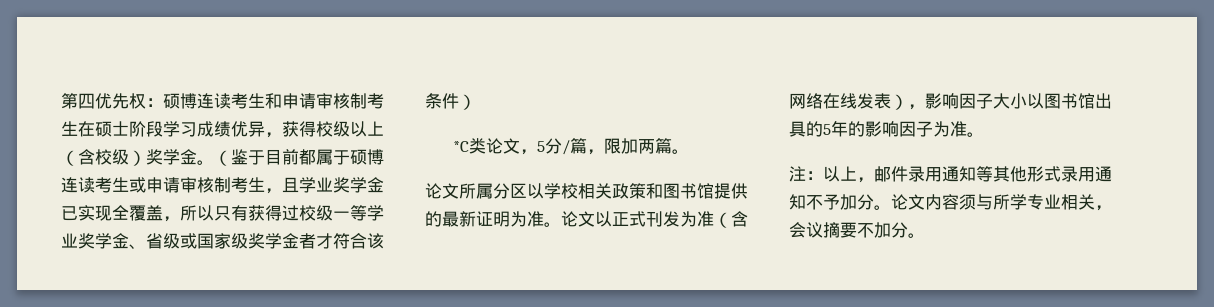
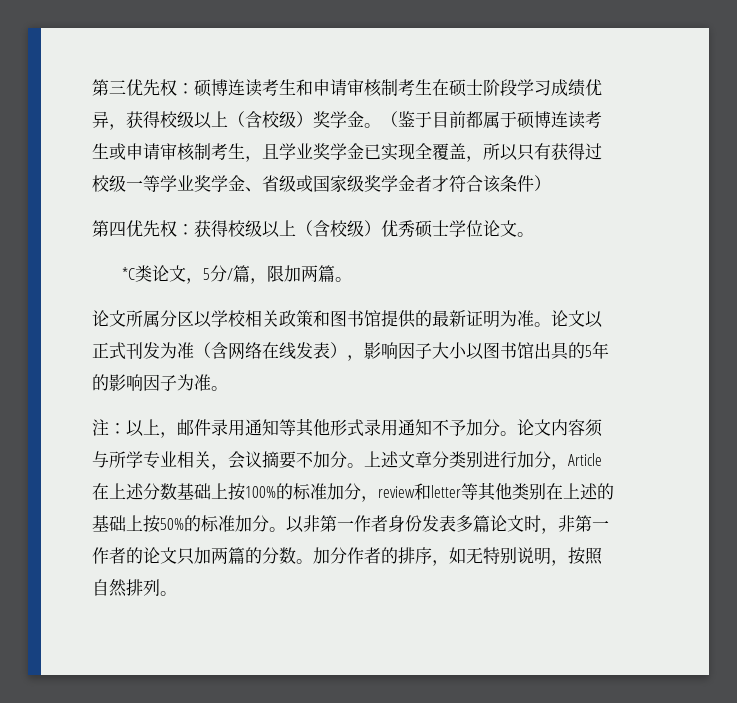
[61,93,95,109] 第四 -> [92,79,126,96] 第三
(476, 102) none -> [92,220,534,238] // 第四优先权：获得校级以上（含校级）优秀硕士学位论文。
(925, 235) none -> [364,451,602,470] [92,482,614,502] [92,515,609,534] [92,547,603,566] [92,579,177,597] 上述文章分类别进行加分，Article在上述分数基础上按100%的标准加分，review和letter等其他类别在上述的基础上按50%的标准加分。以非第一作者身份发表多篇论文时，非第一作者的论文只加两篇的分数。加分作者的排序，如无特别说明，按照自然排列。

